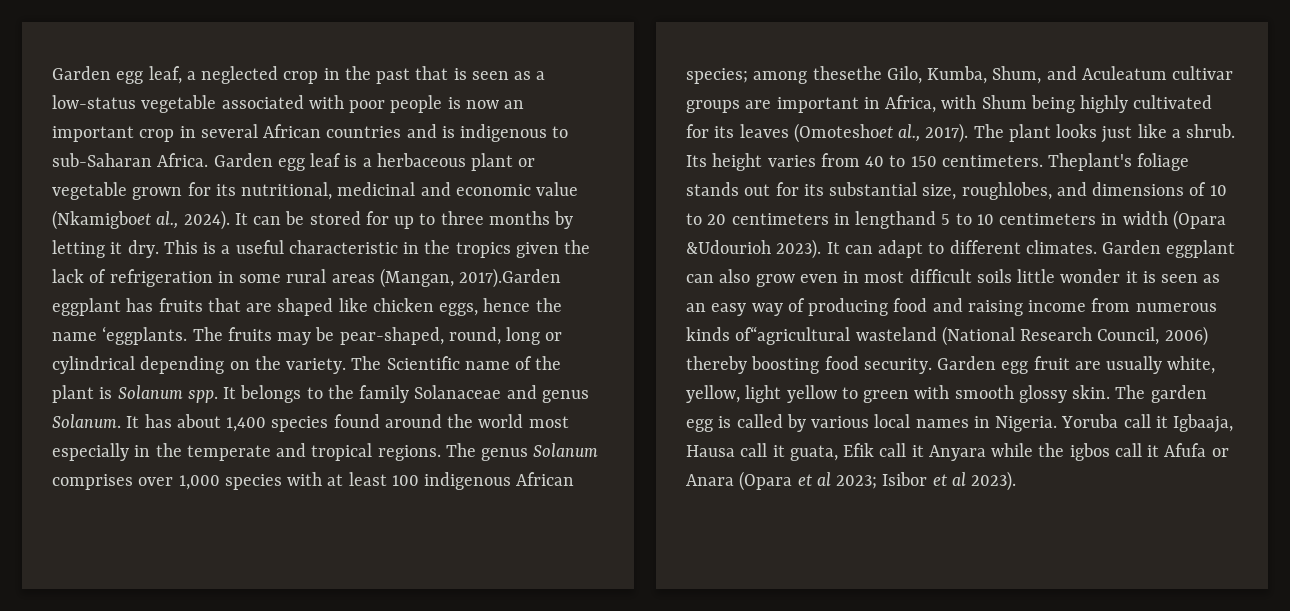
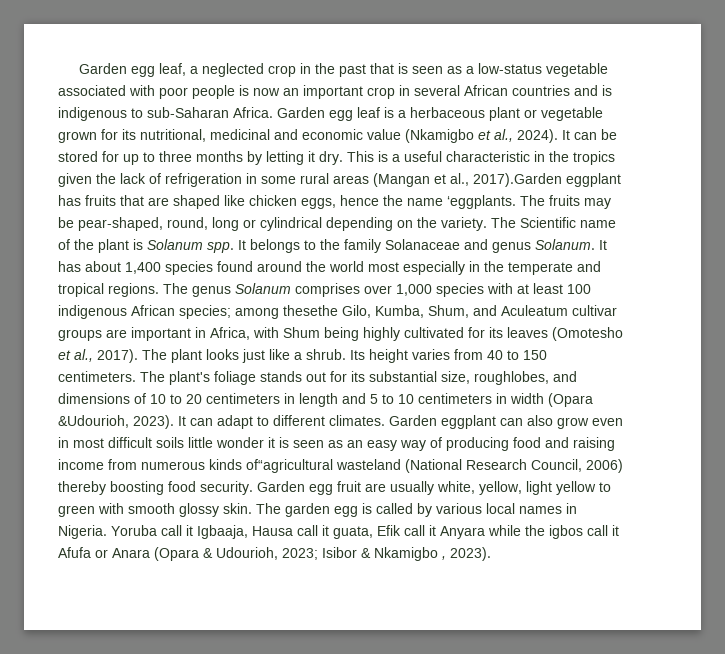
[52,210,151,230] (Nkamigboet -> [405,129,491,143] (Nkamigbo et
[379,268,454,288] (Mangan, -> [373,173,469,187] (Mangan et al.,
[793,123,893,143] (Omoteshoet -> [552,327,623,341] [58,350,71,360] (Omotesho et
[1048,153,1133,171] Theplant's -> [140,371,210,385] The plant's
[855,211,937,229] lengthand -> [299,393,366,407] length and
[686,240,771,254] &Udourioh -> [58,415,129,428] &Udourioh,
[797,472,966,489] et al 2023; Isibor et al -> [203,547,446,561] & Udourioh, 2023; Isibor & Nkamigbo ,

